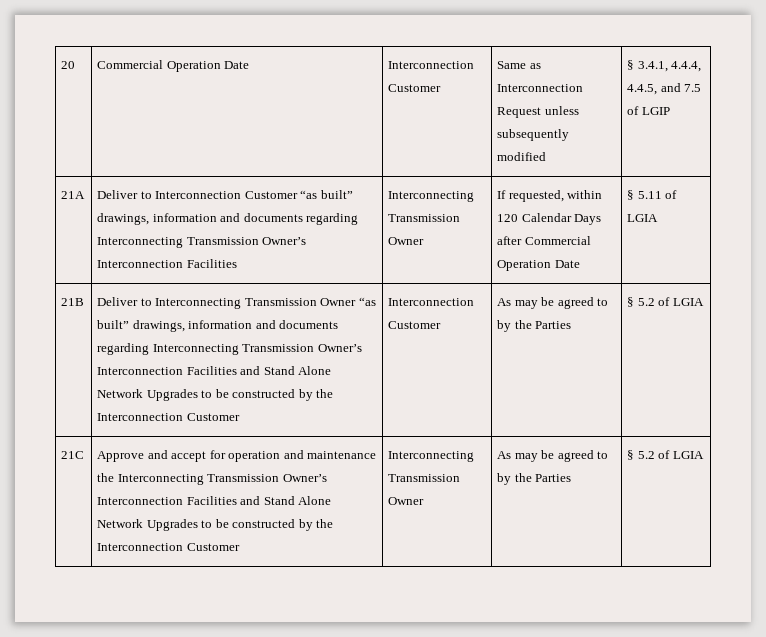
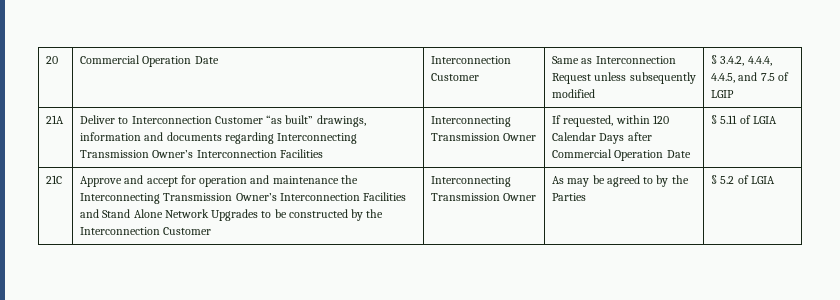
[637,61,668,72] 3.4.1, -> [720,56,745,66] 3.4.2,
[61,298,85,306] [97,297,376,309] [97,320,339,332] [97,343,362,355] [97,366,332,375] [97,389,334,401] [97,413,240,421] [388,298,475,306] [388,321,442,329] [497,297,609,309] [497,320,572,332] [627,297,704,307] // 21B | Deliver to Interconnecting Transmission Owner “as built” drawings, information and documents regarding Interconnecting Transmission Owner’s Interconnection Facilities and Stand Alone Network Upgrades to be constructed by the Interconnection Customer | Interconnection Customer | As may be agreed to by the Parties | § 5.2 of LGIA -> (777, 120) none

